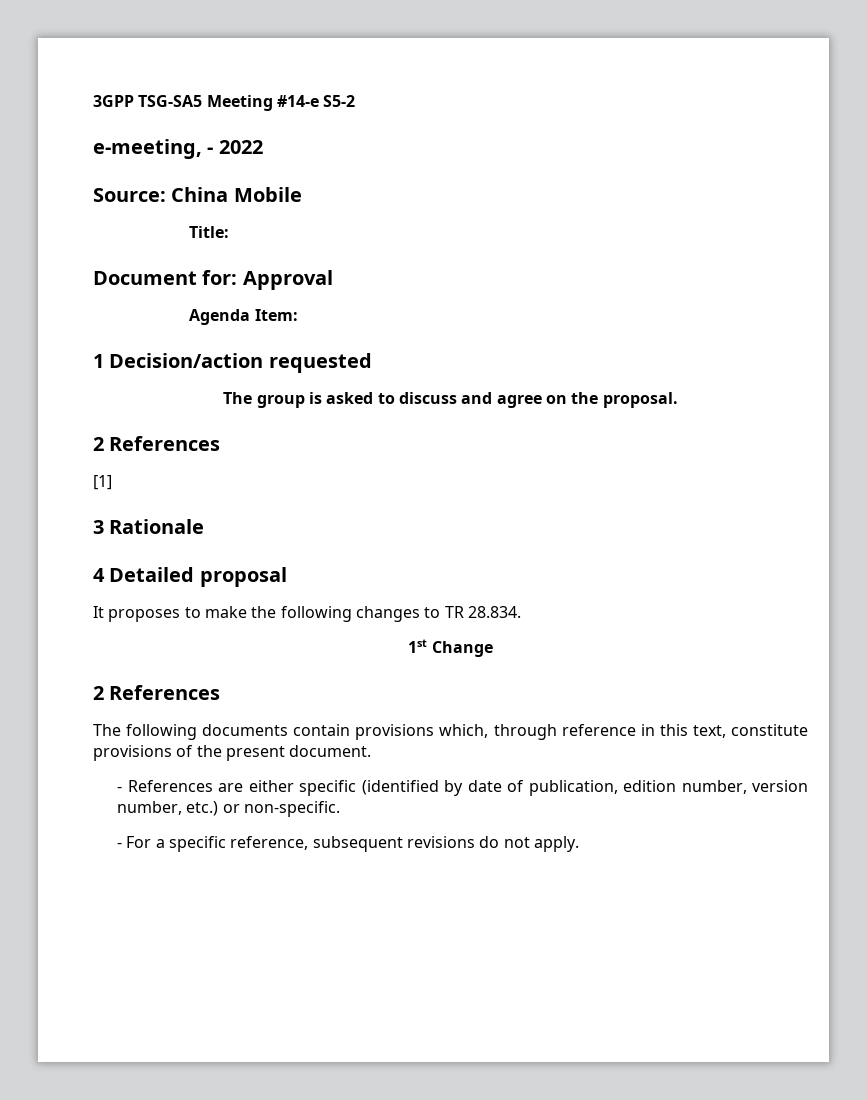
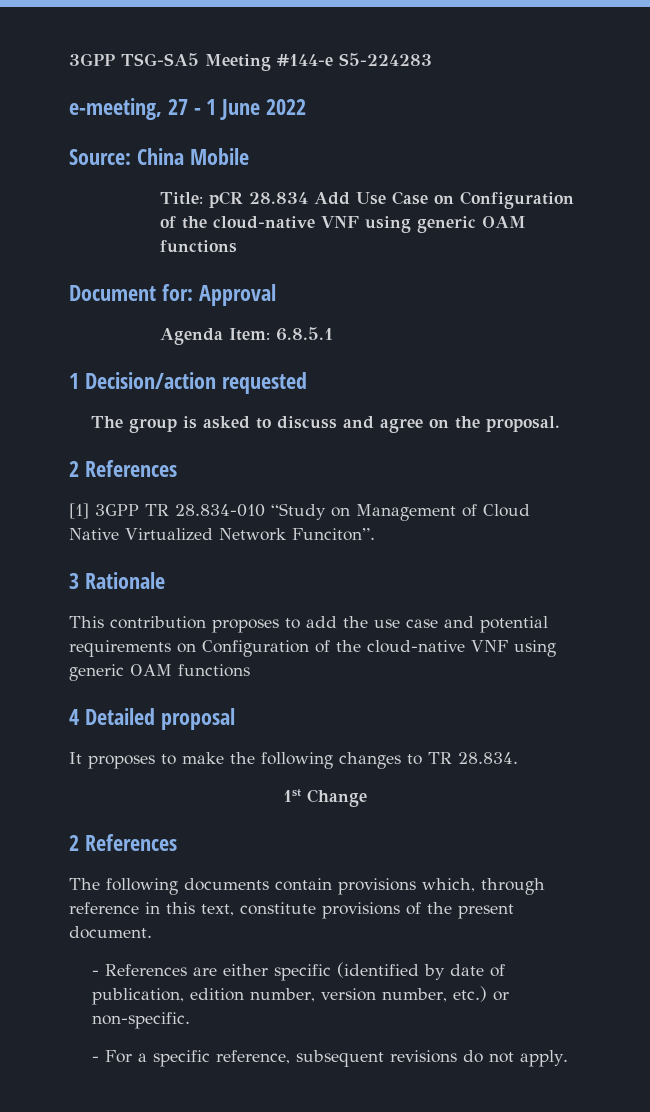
[276,95,356,107] #14-e S5-2 -> [277,53,432,66] #144-e S5-224283
[207,147,214,154] - -> [167,99,261,120] 27 - 1 June
(230, 232) none -> [208,191,574,209] [159,216,526,233] [159,240,237,253] pCR 28.834 Add Use Case on Configuration of the cloud-native VNF using generic OAM functions
(298, 315) none -> [275,327,333,341] 6.8.5.1
[93,519,205,534] // 3 Rationale -> [95,503,530,521] [69,528,375,541] [69,572,165,589] [69,616,548,633] [69,640,556,657] [69,664,250,681] 3GPP TR 28.834-010 “Study on Management of Cloud Native Virtualized Network Funciton”. // 3 Rationale // This contribution proposes to add the use case and potential requirements on Configuration of the cloud-native VNF using generic OAM functions

